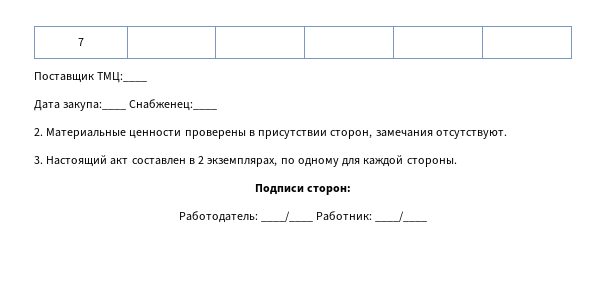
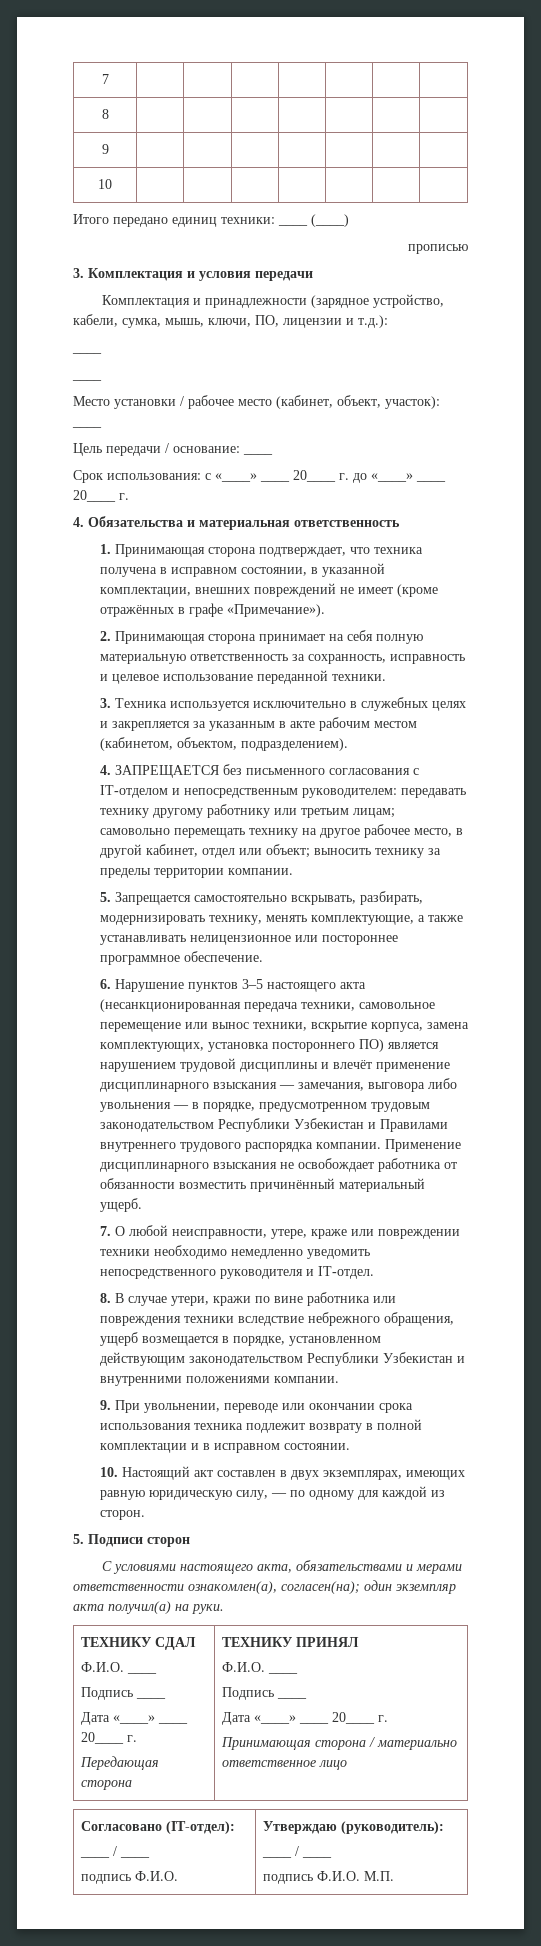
[34,72,148,83] [34,99,218,111] [34,128,507,139] [34,155,457,167] [254,184,352,195] [178,211,428,223] // Поставщик ТМЦ:____ // Дата закупа:____ Снабженец:____ // 2. Материальные ценности проверены в присутствии сторон, замечания отсутствуют. // 3. Настоящий акт составлен в 2 экземплярах, по одному для каждой стороны. // Подписи сторон: // Работодатель: ____/____ Работник: ____/____ -> [101,109,109,119] [101,144,109,154] [98,179,112,189] [73,214,275,227] [278,214,349,227] [408,244,468,254] [73,268,313,281] [102,294,445,308] [73,314,388,328] [72,352,102,354] [72,379,102,381] [73,395,440,409] [72,426,102,428] [73,443,240,456] [243,453,273,455] [73,470,446,483] [73,490,129,502] [73,516,400,530] [99,544,423,557] [99,563,385,577] [99,583,438,597] [99,603,325,617] [99,630,423,644] [99,654,465,664] [99,670,386,684] [99,697,466,711] [99,717,417,731] [99,737,348,751] [99,764,419,778] [99,785,466,798] [99,804,395,818] [99,824,463,838] [99,844,441,858] [99,868,293,878] [99,891,423,905] [99,915,463,925] [99,935,398,945] [99,951,263,965] [99,979,366,992] [99,999,435,1012] [99,1022,469,1032] [99,1039,439,1052] [99,1058,450,1072] [99,1078,457,1092] [99,1102,430,1112] [99,1118,448,1132] [99,1139,461,1152] [99,1158,457,1172] [99,1178,425,1192] [99,1198,142,1212] [99,1225,460,1239] [99,1245,370,1259] [99,1266,374,1279] [99,1292,396,1306] [99,1312,454,1326] [99,1332,381,1346] [99,1352,465,1366] [99,1376,339,1386] [99,1400,413,1413] [99,1419,422,1433] [99,1443,350,1453] [99,1466,465,1480] [99,1486,445,1500] [99,1510,145,1520] [73,1534,190,1547] [102,1560,463,1574] [73,1580,456,1594] [73,1601,224,1614] [80,1637,196,1650] [80,1662,124,1672] [126,1672,157,1674] [80,1687,166,1700] [80,1712,188,1725] [80,1732,137,1744] [79,1756,159,1770] [80,1780,132,1790] [221,1637,359,1647] [221,1662,265,1672] [267,1672,298,1674] [221,1687,307,1700] [221,1712,388,1725] [220,1737,457,1750] [221,1760,347,1770] [80,1821,235,1834] [79,1856,110,1858] [112,1846,117,1856] [119,1856,150,1858] [80,1871,178,1884] [262,1821,444,1834] [261,1856,292,1858] [294,1846,299,1856] [301,1856,332,1858] [262,1871,394,1884] | | // 8 | | | | | | | // 9 | | | | | | | // 10 | | | | | | | // Итого передано единиц техники: ____ (____) // прописью // 3. Комплектация и условия передачи // Комплектация и принадлежности (зарядное устройство, кабели, сумка, мышь, ключи, ПО, лицензии и т.д.): // ____ // ____ // Место установки / рабочее место (кабинет, объект, участок): ____ // Цель передачи / основание: ____ // Срок использования: с «____» ____ 20____ г. до «____» ____ 20____ г. // 4. Обязательства и материальная ответственность // 1. Принимающая сторона подтверждает, что техника получена в исправном состоянии, в указанной комплектации, внешних повреждений не имеет (кроме отражённых в графе «Примечание»). // 2. Принимающая сторона принимает на себя полную материальную ответственность за сохранность, исправность и целевое использование переданной техники. // 3. Техника используется исключительно в служебных целях и закрепляется за указанным в акте рабочим местом (кабинетом, объектом, подразделением). // 4. ЗАПРЕЩАЕТСЯ без письменного согласования с IT-отделом и непосредственным руководителем: передавать технику другому работнику или третьим лицам; самовольно перемещать технику на другое рабочее место, в другой кабинет, отдел или объект; выносить технику за пределы территории компании. // 5. Запрещается самостоятельно вскрывать, разбирать, модернизировать технику, менять комплектующие, а также устанавливать нелицензионное или постороннее программное обеспечение. // 6. Нарушение пунктов 3–5 настоящего акта (несанкционированная передача техники, самовольное перемещение или вынос техники, вскрытие корпуса, замена комплектующих, установка постороннего ПО) является нарушением трудовой дисциплины и влечёт применение дисциплинарного взыскания — замечания, выговора либо увольнения — в порядке, предусмотренном трудовым законодательством Республики Узбекистан и Правилами внутреннего трудового распорядка компании. Применение дисциплинарного взыскания не освобождает работника от обязанности возместить причинённый материальный ущерб. // 7. О любой неисправности, утере, краже или повреждении техники необходимо немедленно уведомить непосредственного руководителя и IT-отдел. // 8. В случае утери, кражи по вине работника или повреждения техники вследствие небрежного обращения, ущерб возмещается в порядке, установленном действующим законодательством Республики Узбекистан и внутренними положениями компании. // 9. При увольнении, переводе или окончании срока использования техника подлежит возврату в полной комплектации и в исправном состоянии. // 10. Настоящий акт составлен в двух экземплярах, имеющих равную юридическую силу, — по одному для каждой из сторон. // 5. Подписи сторон // С условиями настоящего акта, обязательствами и мерами ответственности ознакомлен(а), согласен(на); один экземпляр акта получил(а) на руки. // ТЕХНИКУ СДАЛ // Ф.И.О. ____ // Подпись ____ // Дата «____» ____ 20____ г. // Передающая сторона | ТЕХНИКУ ПРИНЯЛ // Ф.И.О. ____ // Подпись ____ // Дата «____» ____ 20____ г. // Принимающая сторона / материально ответственное лицо // Согласовано (IT-отдел): // ____ / ____ // подпись Ф.И.О. | Утверждаю (руководитель): // ____ / ____ // подпись Ф.И.О. М.П.

